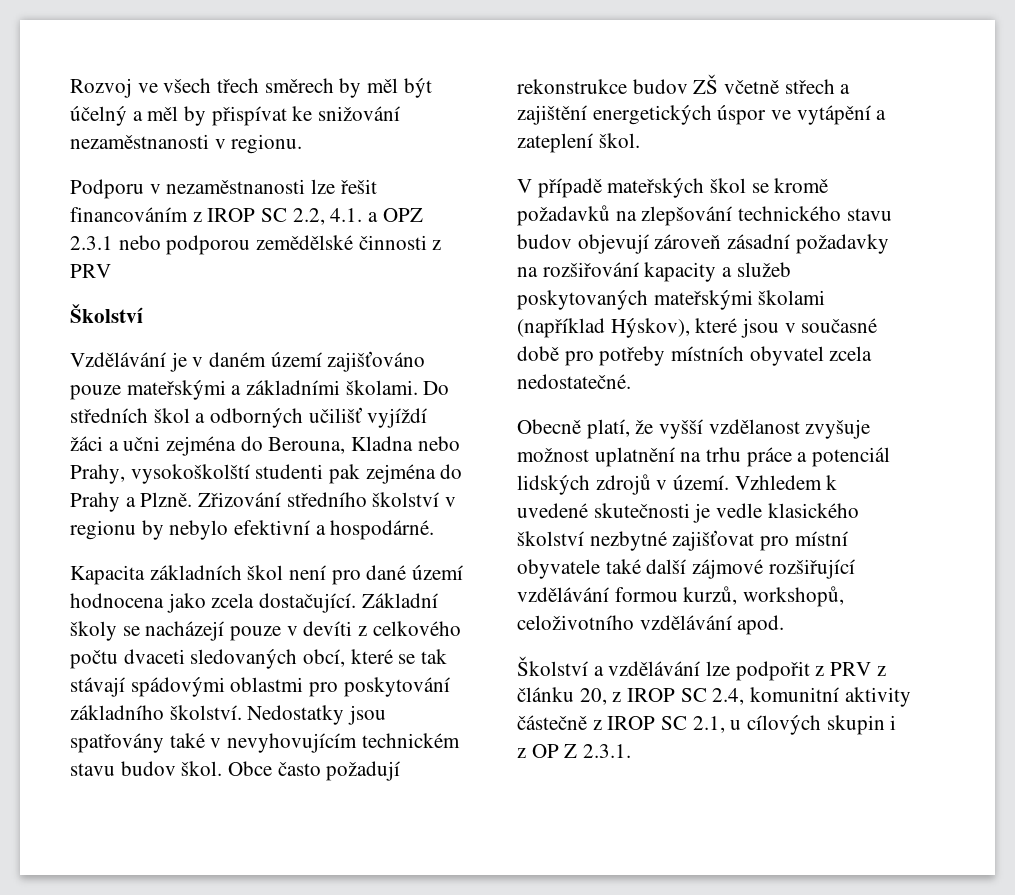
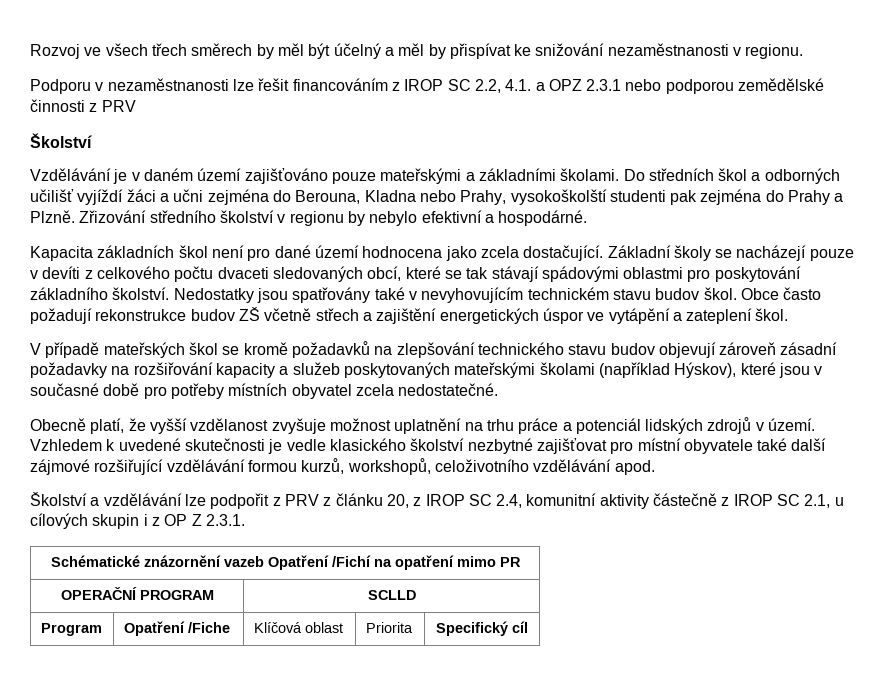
(632, 751) none -> [50,555,521,570] [60,587,214,600] [367,590,416,600] [40,623,102,636] [123,621,230,636] [253,622,343,633] [365,622,413,633] [436,621,528,636] // Schématické znázornění vazeb Opatření /Fichí na opatření mimo PR // OPERAČNÍ PROGRAM | SCLLD // Program | Opatření /Fiche | Klíčová oblast | Priorita | Specifický cíl

